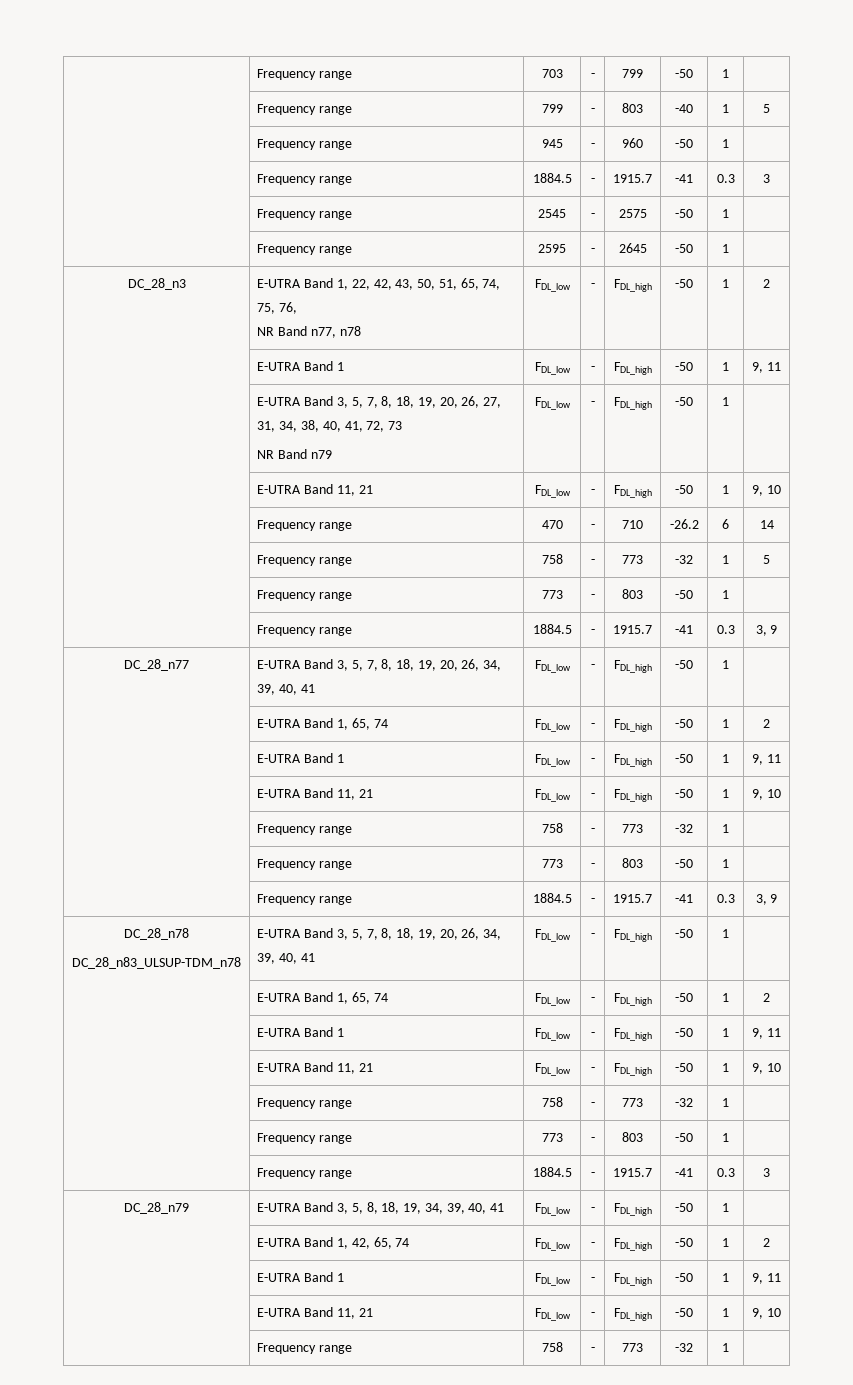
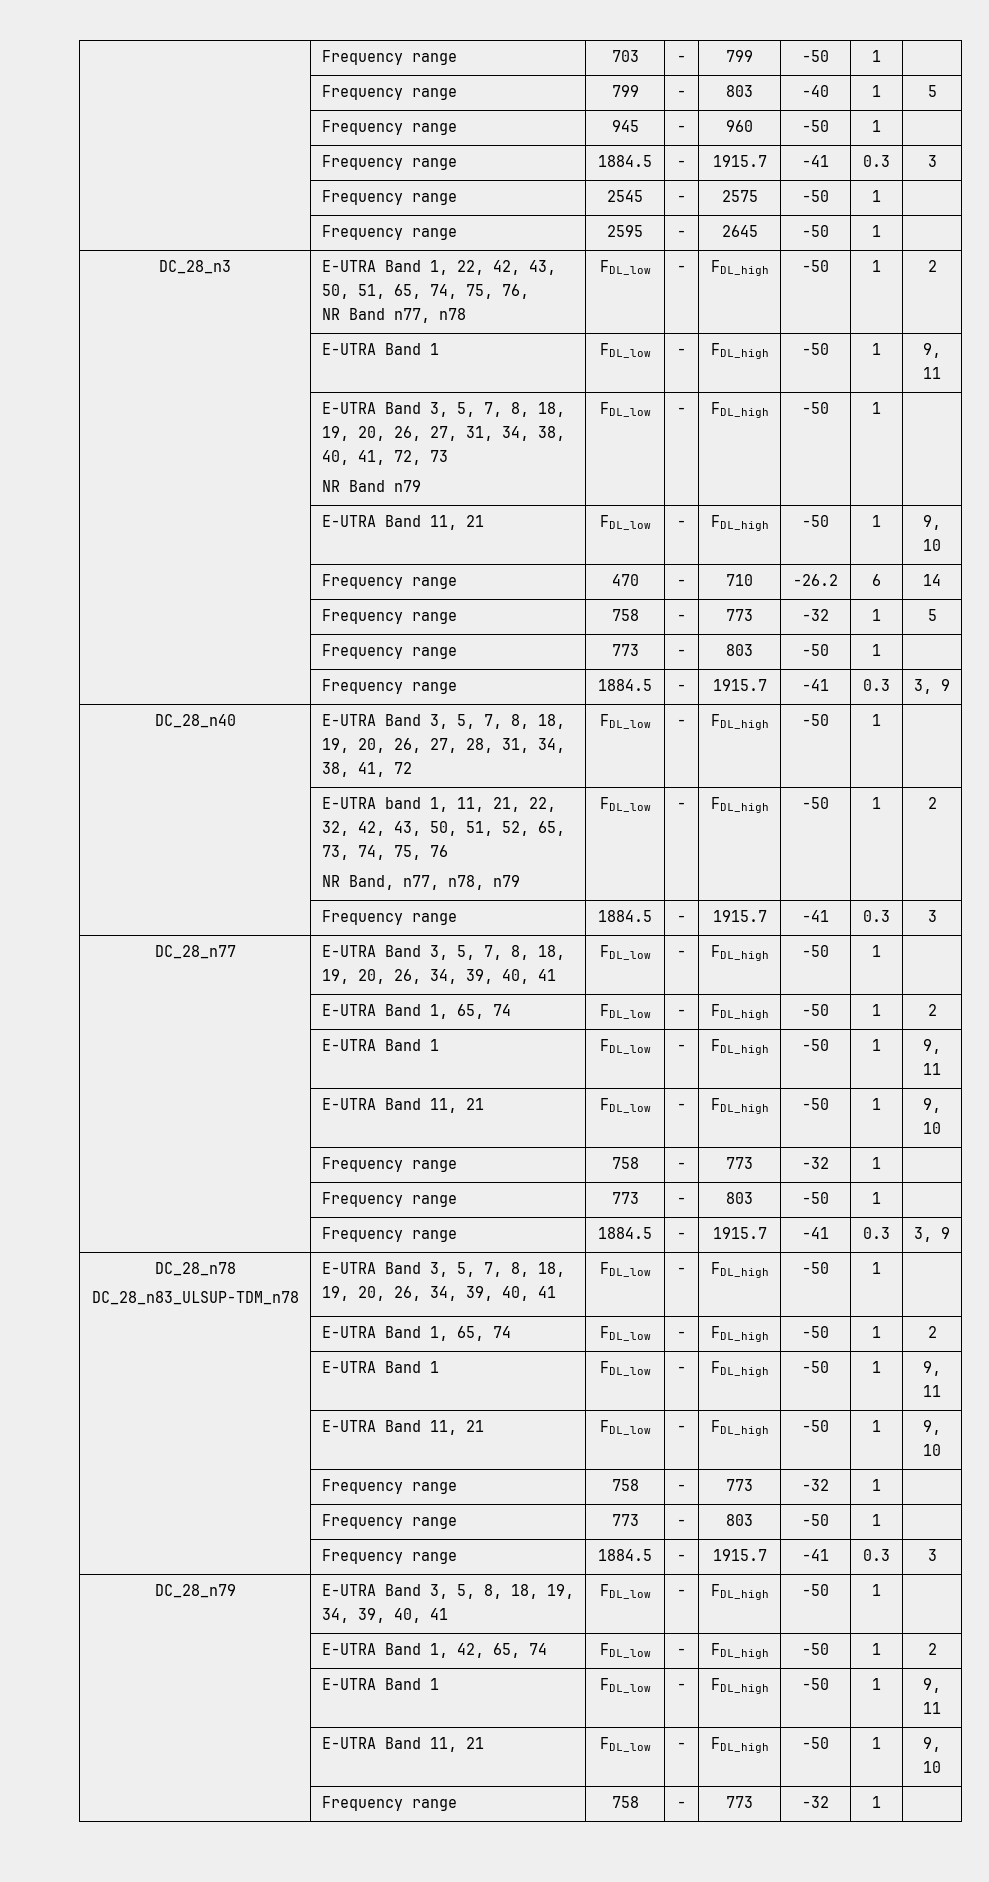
(778, 629) none -> [154,714,236,728] [321,714,565,729] [321,738,565,753] [321,762,412,777] [599,714,651,729] [677,719,686,726] [710,714,769,730] [802,714,829,726] [872,714,881,726] [321,797,556,812] [321,821,565,836] [321,845,448,860] [321,875,520,890] [599,797,651,812] [677,802,686,809] [710,797,769,813] [802,797,829,809] [872,797,881,809] [927,797,937,809] [321,910,457,925] [598,910,652,922] [677,915,686,922] [712,910,767,922] [802,910,829,922] [863,910,890,922] [927,910,937,922] // DC_28_n40 | E-UTRA Band 3, 5, 7, 8, 18, 19, 20, 26, 27, 28, 31, 34, 38, 41, 72 | FDL_low | - | FDL_high | -50 | 1 | // | E-UTRA band 1, 11, 21, 22, 32, 42, 43, 50, 51, 52, 65, 73, 74, 75, 76 // NR Band, n77, n78, n79 | FDL_low | - | FDL_high | -50 | 1 | 2 // | Frequency range | 1884.5 | - | 1915.7 | -41 | 0.3 | 3

